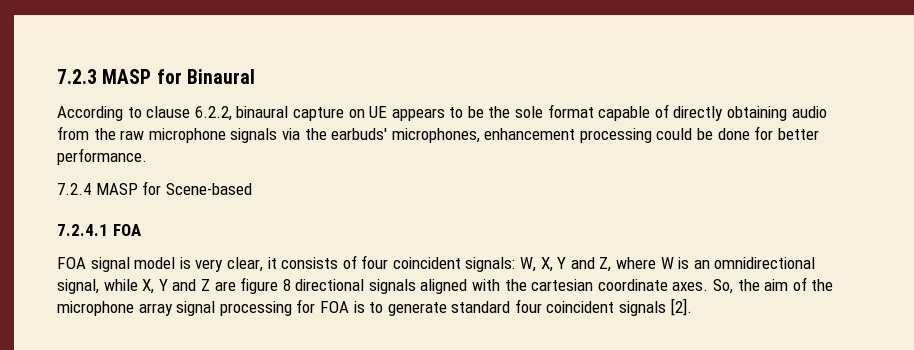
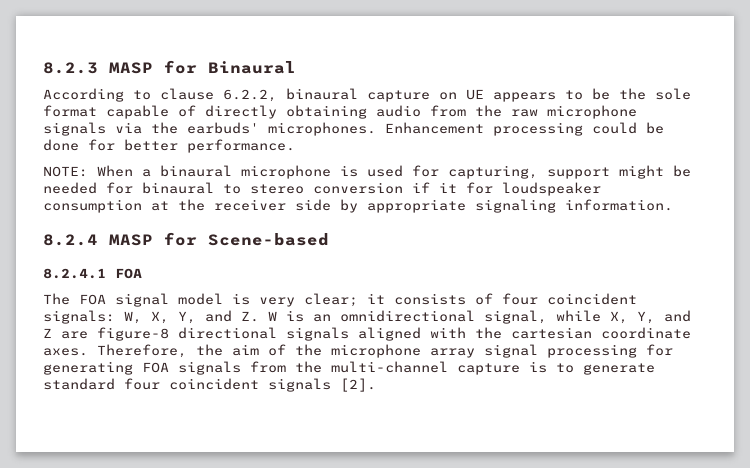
[57,69,97,84] 7.2.3 -> [43,62,98,74] 8.2.3
[391,128,576,143] microphones, enhancement -> [268,122,484,136] microphones. Enhancement
[57,183,91,195] 7.2.4 -> [43,165,691,179] [43,182,601,196] [43,199,673,213] [43,234,98,246] NOTE: When a binaural microphone is used for capturing, support might be needed for binaural to stereo conversion if it for loudspeaker consumption at the receiver side by appropriate signaling information. // 8.2.4
[57,224,108,236] 7.2.4.1 -> [43,268,106,279] 8.2.4.1
(141, 230) none -> [43,293,70,305] The
[226,257,263,272] clear, -> [304,293,358,307] clear;
[557,257,657,272] Y and Z, where -> [178,310,259,324] Y, and Z.
[158,279,168,291] Y -> [637,311,655,324] Y,
[240,277,291,294] figure 8 -> [97,327,169,341] figure-8
[713,279,734,294] So, -> [97,344,187,358] Therefore,
[319,301,349,313] FOA -> [43,361,520,375] generating FOA signals from the multi-channel capture

